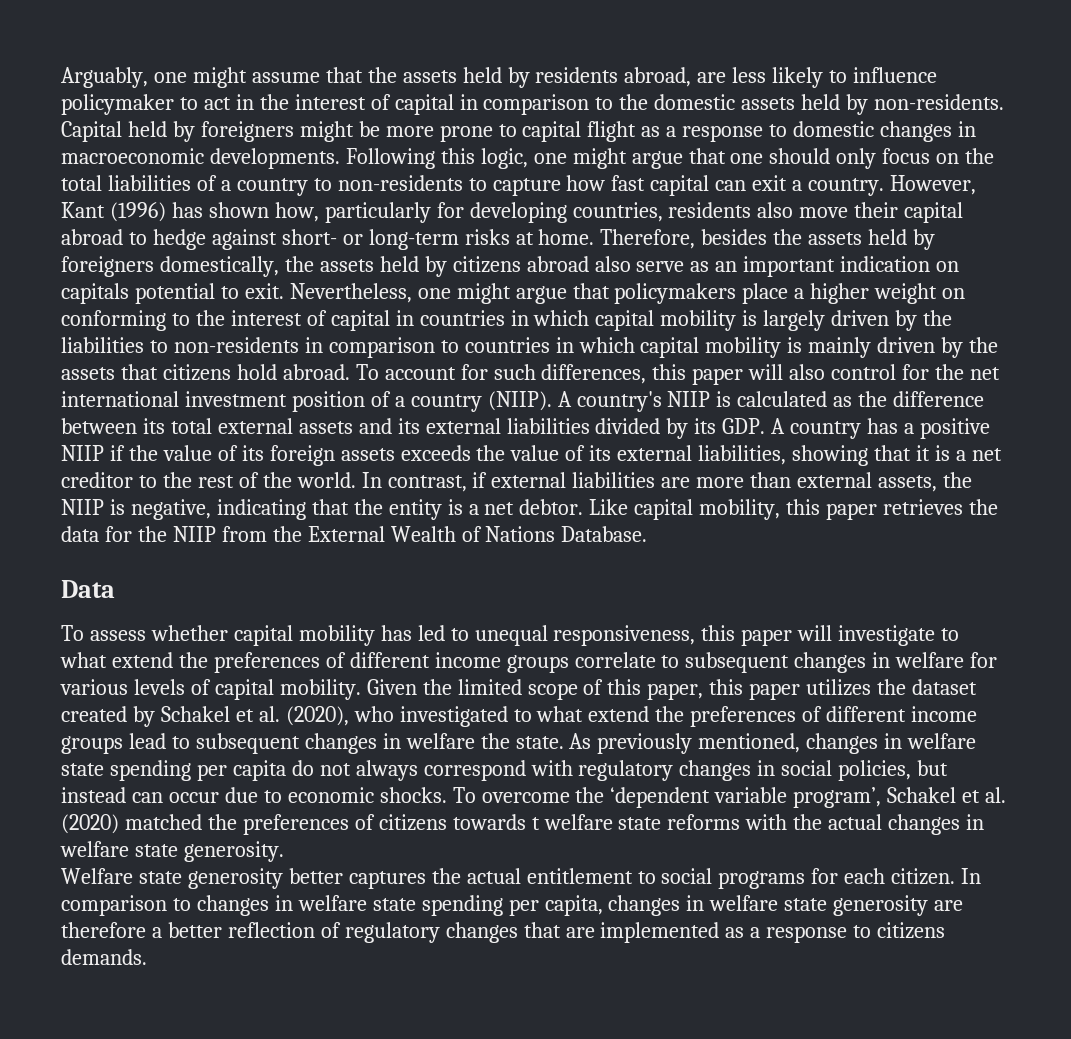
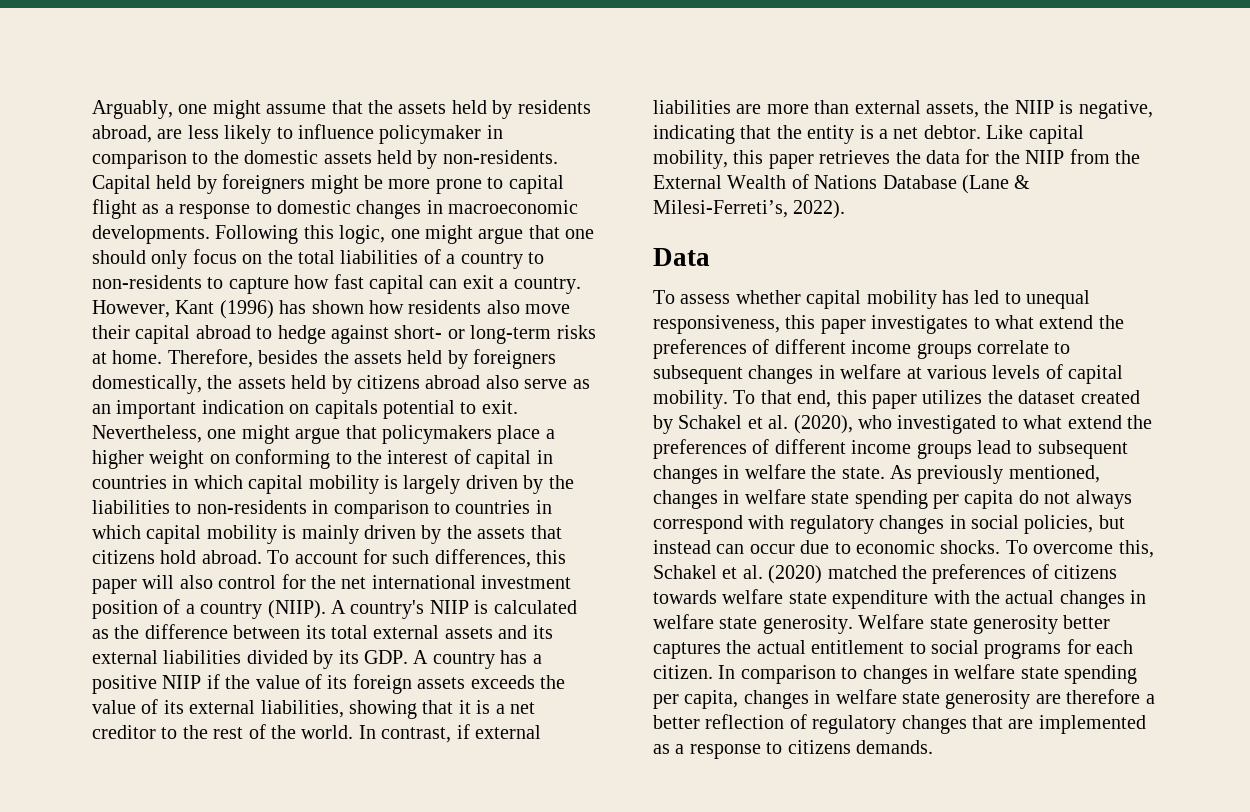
[179,94,454,115] to act in the interest of capital -> (482, 134) none
[274,202,663,223] how, particularly for developing countries, -> [369,300,404,314] how
[561,526,648,542] Database. -> [882,175,1031,194] [653,200,846,219] Database (Lane & Milesi-Ferreti’s, 2022).
[797,625,936,646] will investigate -> [871,315,969,334] investigates
[970,652,998,668] for -> [906,367,922,379] at
[366,679,704,700] Given the limited scope of this paper, -> [733,390,832,408] To that end,
[575,787,882,808] the ‘dependent variable program’, -> [1118,540,1154,558] this,
[531,814,741,830] t welfare state reforms -> [722,589,929,609] welfare state expenditure
(284, 851) // -> (853, 624) none

